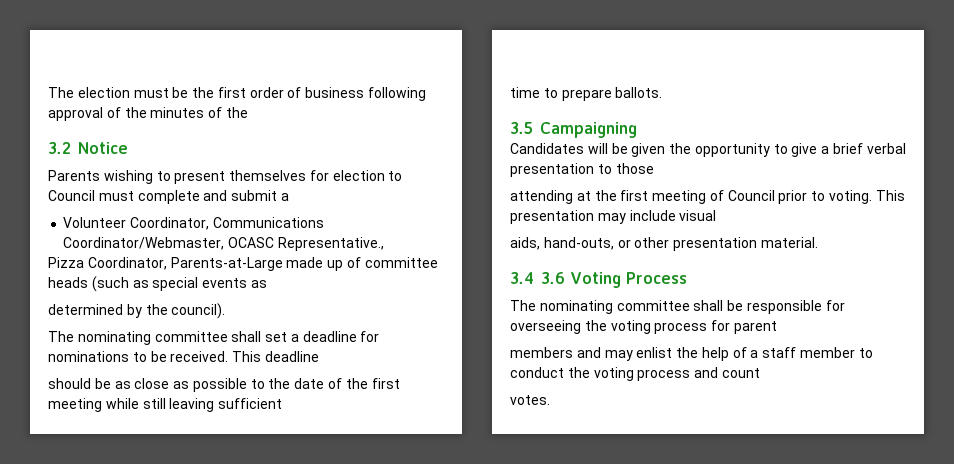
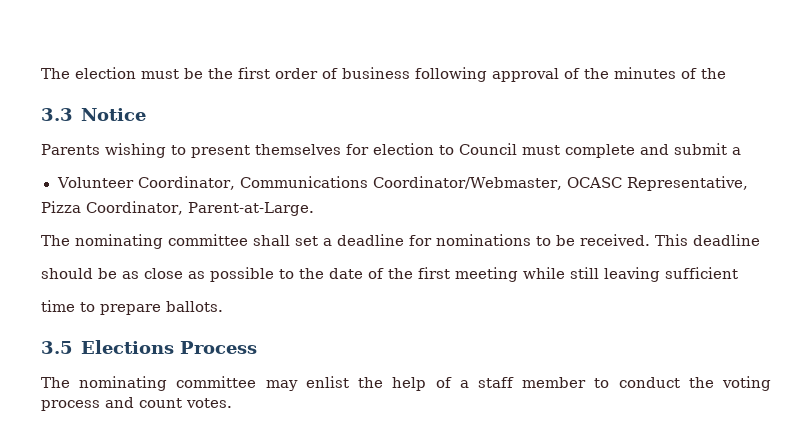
[48,142,71,154] 3.2 -> [41,108,73,121] 3.3
[277,237,384,251] Representative., -> [627,176,749,191] Representative,
[170,257,438,271] [48,276,267,292] [48,303,226,319] Parents-at-Large made up of committee heads (such as special events as // determined by the council). -> [187,202,314,216] Parent-at-Large.
[540,122,637,138] [510,143,906,157] [510,163,654,177] [510,190,905,204] [510,210,717,224] [510,237,818,251] [510,272,687,288] [510,300,845,314] [510,320,777,334] [510,347,601,358] Campaigning // Candidates will be given the opportunity to give a brief verbal presentation to those // attending at the first meeting of Council prior to voting. This presentation may include visual // aids, hand-outs, or other presentation material. // 3.4 3.6 Voting Process // The nominating committee shall be responsible for overseeing the voting process for parent // members and -> [80,340,257,354] [41,376,257,391] Elections Process // The nominating committee
(760, 373) // -> (182, 403) none

